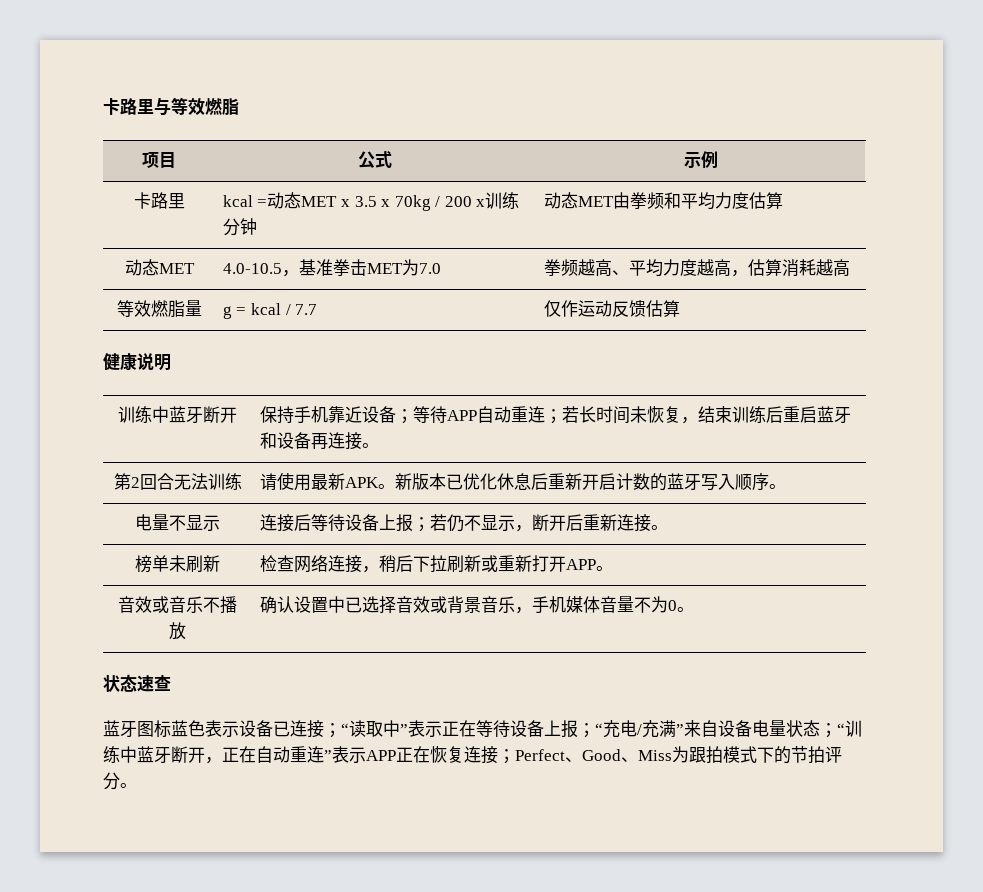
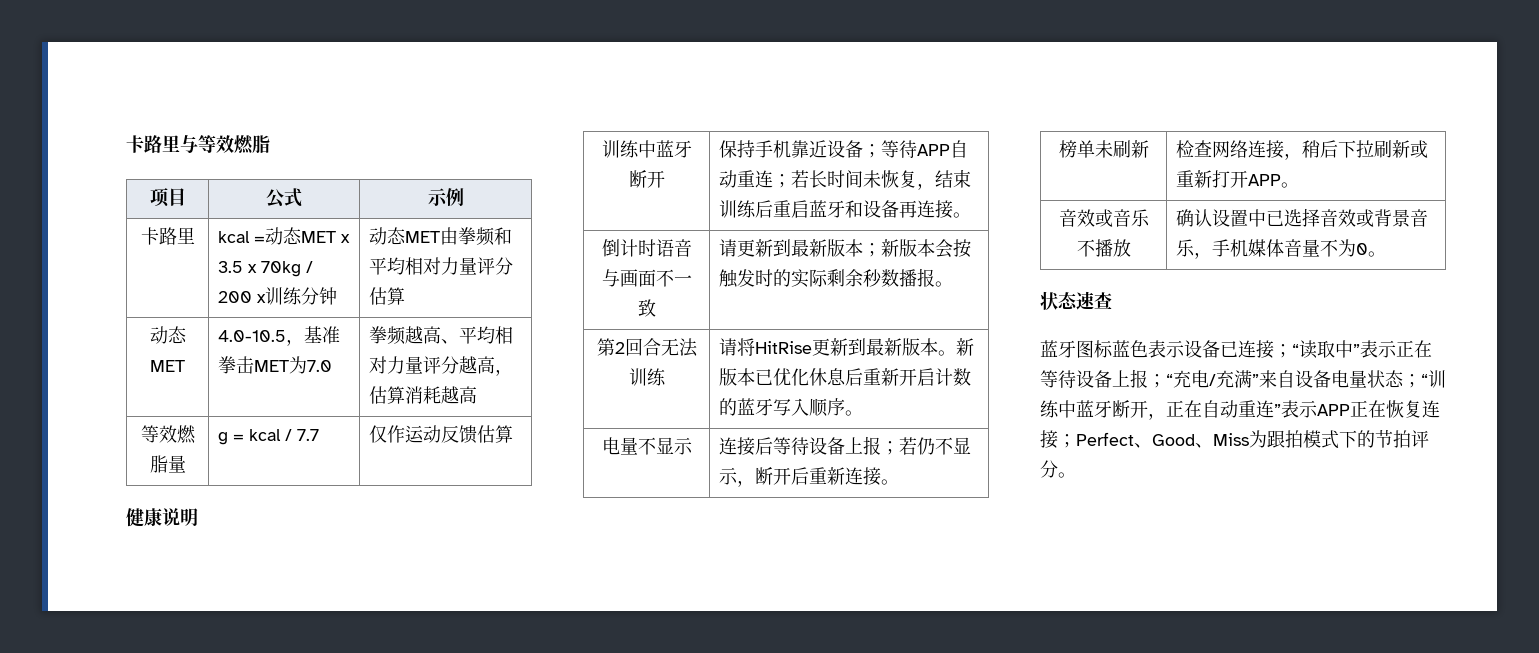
[714,192,749,209] 力度 -> [405,257,514,275] 相对力量评分
[662,259,697,276] 力度 -> [495,326,514,344] [369,356,460,374] 相对力量评分
(379, 445) none -> [601,239,692,257] [601,269,692,287] [637,299,656,317] [719,239,972,258] [719,268,954,288] // 倒计时语音与画面不一致 | 请更新到最新版本；新版本会按触发时的实际剩余秒数播报。
[276,472,379,491] 使用最新APK -> [737,338,939,356] 将HitRise更新到最新版本

